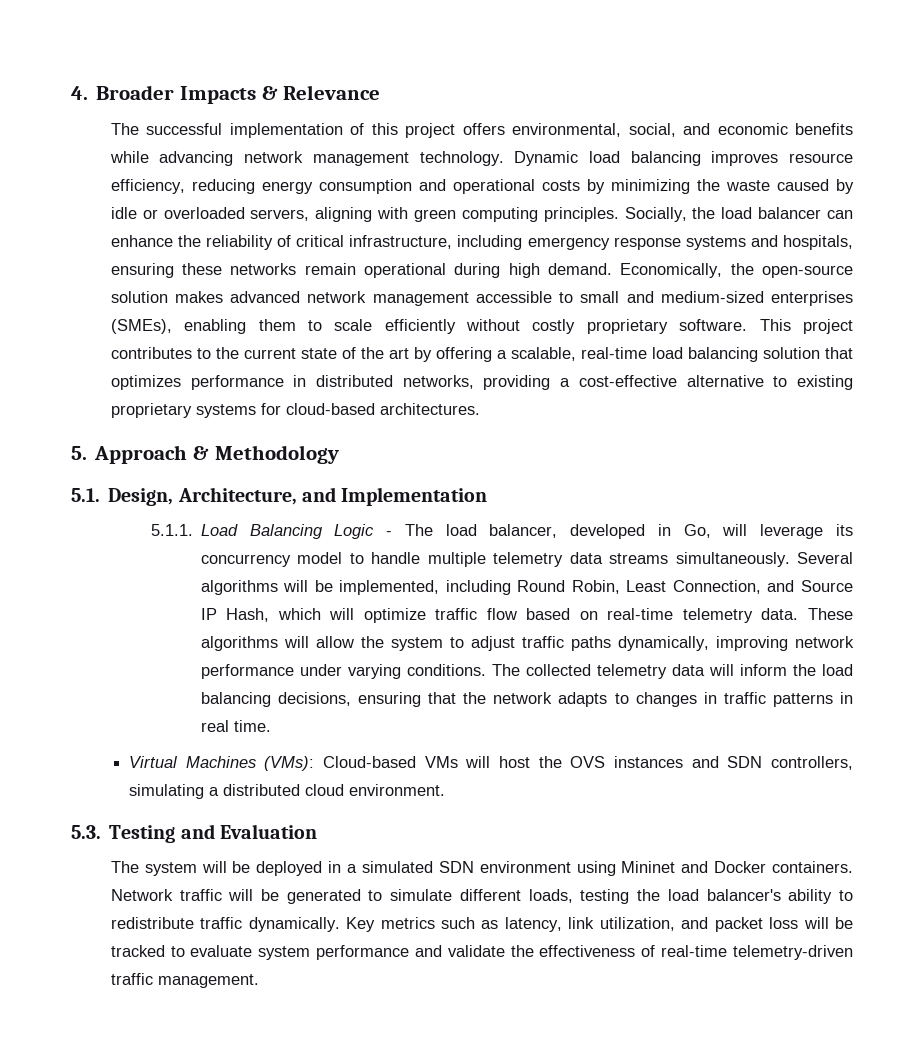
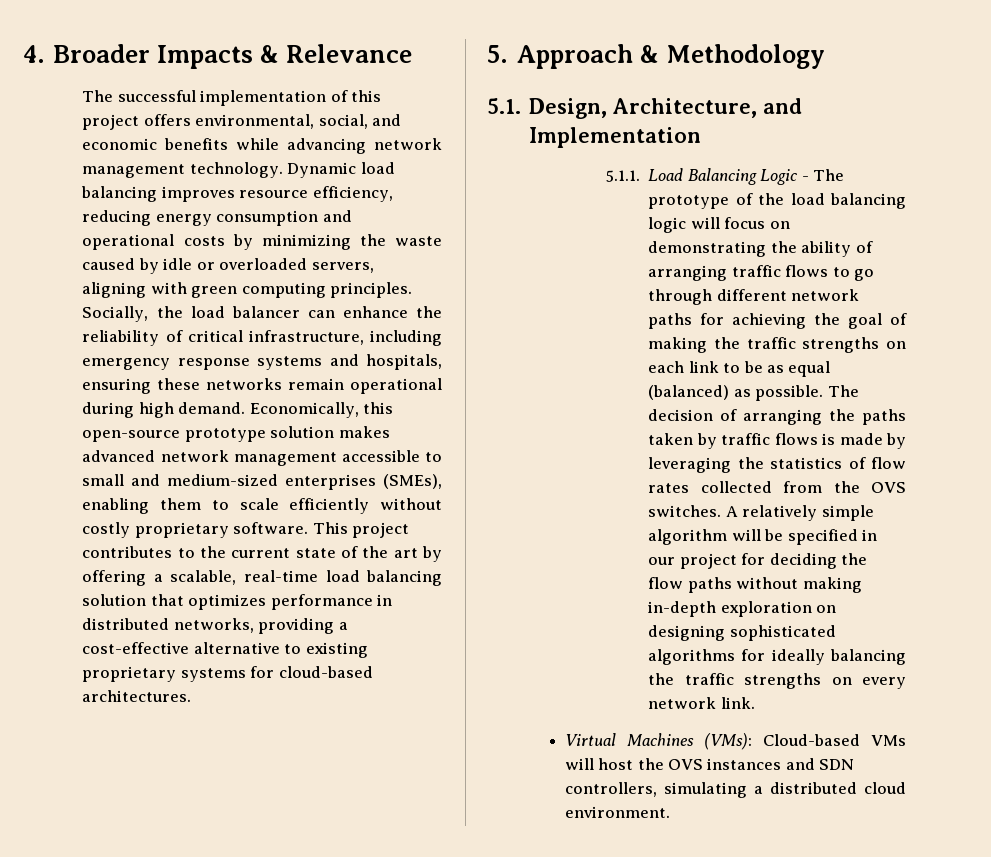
[730,263,853,278] the open-source -> [363,402,394,414] [82,428,266,442] this open-source prototype
[445,524,853,539] [200,552,854,567] [200,580,853,595] [200,608,853,623] [200,636,855,651] [200,664,854,679] [200,692,854,707] [200,720,271,732] load balancer, developed in Go, will leverage its concurrency model to handle multiple telemetry data streams simultaneously. Several algorithms will be implemented, including Round Robin, Least Connection, and Source IP Hash, which will optimize traffic flow based on real-time telemetry data. These algorithms will allow the system to adjust traffic paths dynamically, improving network performance under varying conditions. The collected telemetry data will inform the load balancing decisions, ensuring that the network adapts to changes in traffic patterns in real time. -> [648,193,906,209] [648,217,790,233] [648,241,873,257] [648,265,875,281] [648,289,860,305] [648,313,907,329] [648,337,906,353] [648,361,831,377] [648,385,859,401] [648,409,906,425] [648,433,907,449] [648,457,906,473] [648,481,906,493] [648,505,874,521] [648,529,878,545] [648,553,868,569] [648,577,862,593] [648,601,837,617] [648,625,836,641] [648,649,906,665] [648,673,906,689] [648,697,755,709] prototype of the load balancing logic will focus on demonstrating the ability of arranging traffic flows to go through different network paths for achieving the goal of making the traffic strengths on each link to be as equal (balanced) as possible. The decision of arranging the paths taken by traffic flows is made by leveraging the statistics of flow rates collected from the OVS switches. A relatively simple algorithm will be specified in our project for deciding the flow paths without making in-depth exploration on designing sophisticated algorithms for ideally balancing the traffic strengths on every network link.
[71,824,317,843] [110,861,854,876] [110,889,854,904] [110,917,853,932] [110,945,853,960] [110,973,259,988] // 5.3. Testing and Evaluation // The system will be deployed in a simulated SDN environment using Mininet and Docker containers. Network traffic will be generated to simulate different loads, testing the load balancer's ability to redistribute traffic dynamically. Key metrics such as latency, link utilization, and packet loss will be tracked to evaluate system performance and validate the effectiveness of real-time telemetry-driven traffic management. -> (670, 812) none

